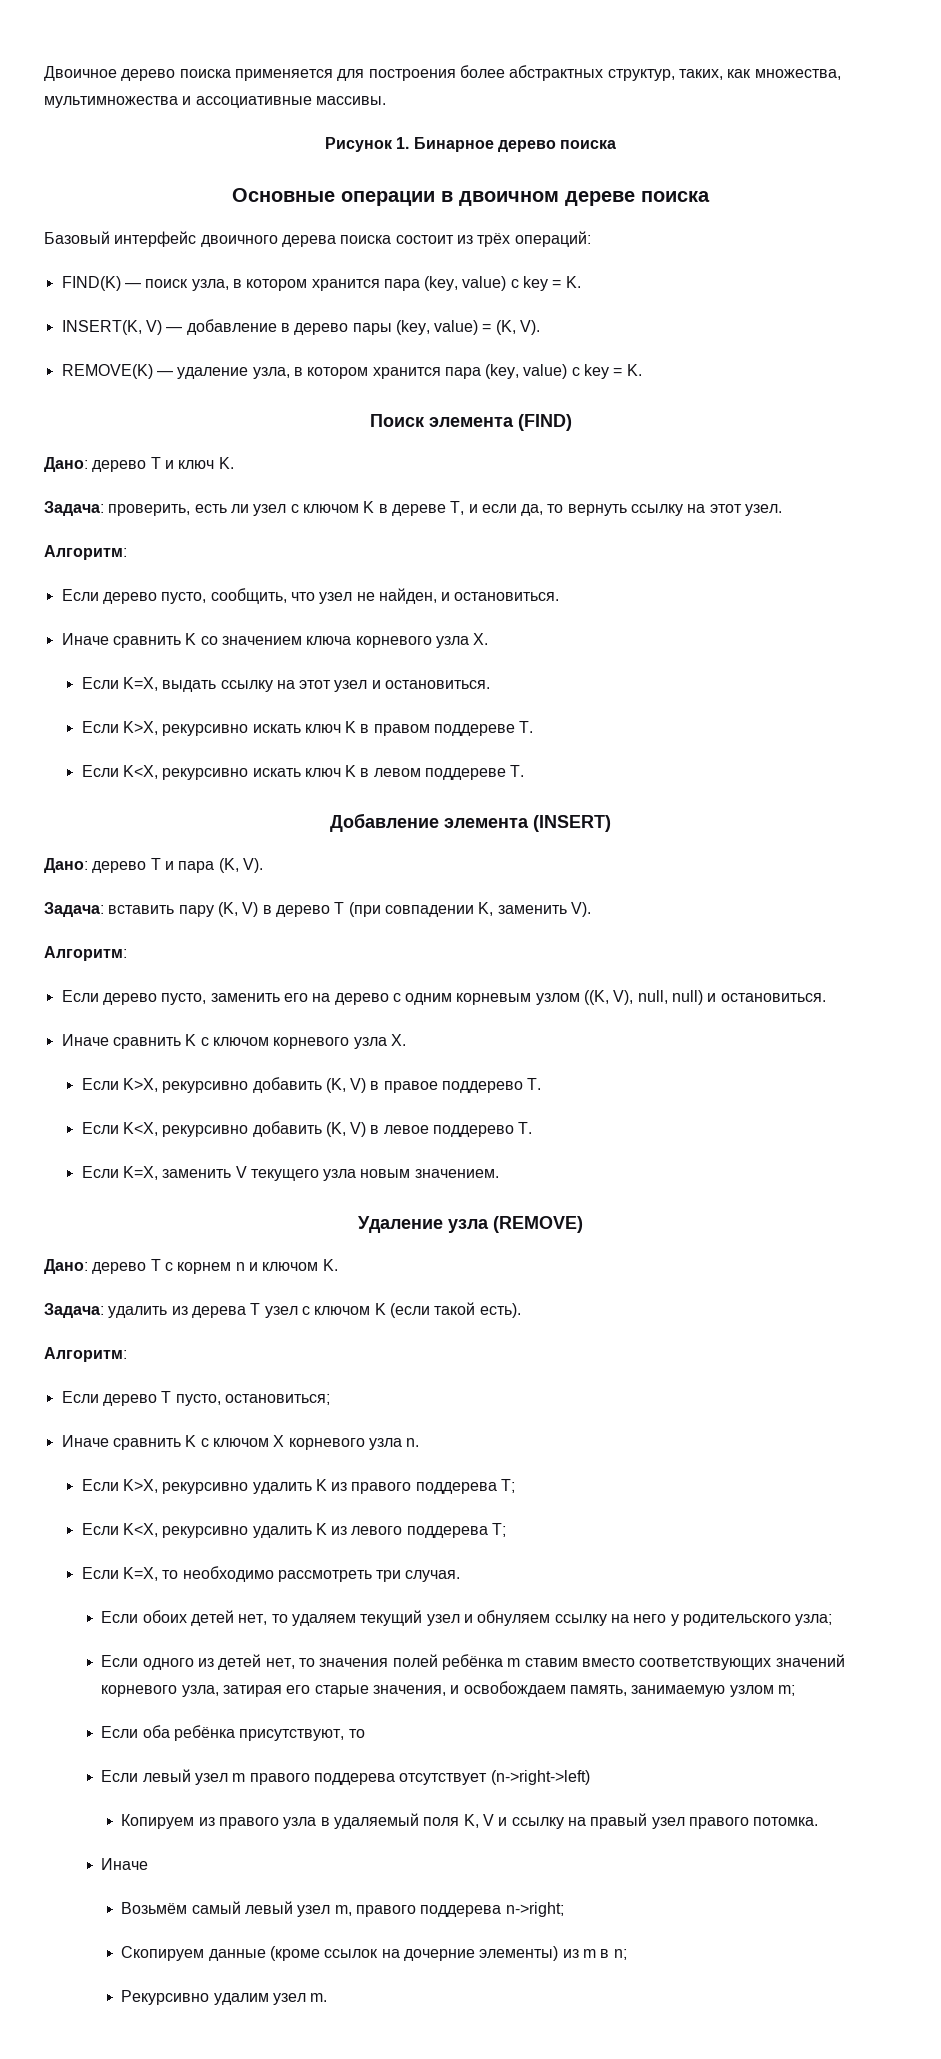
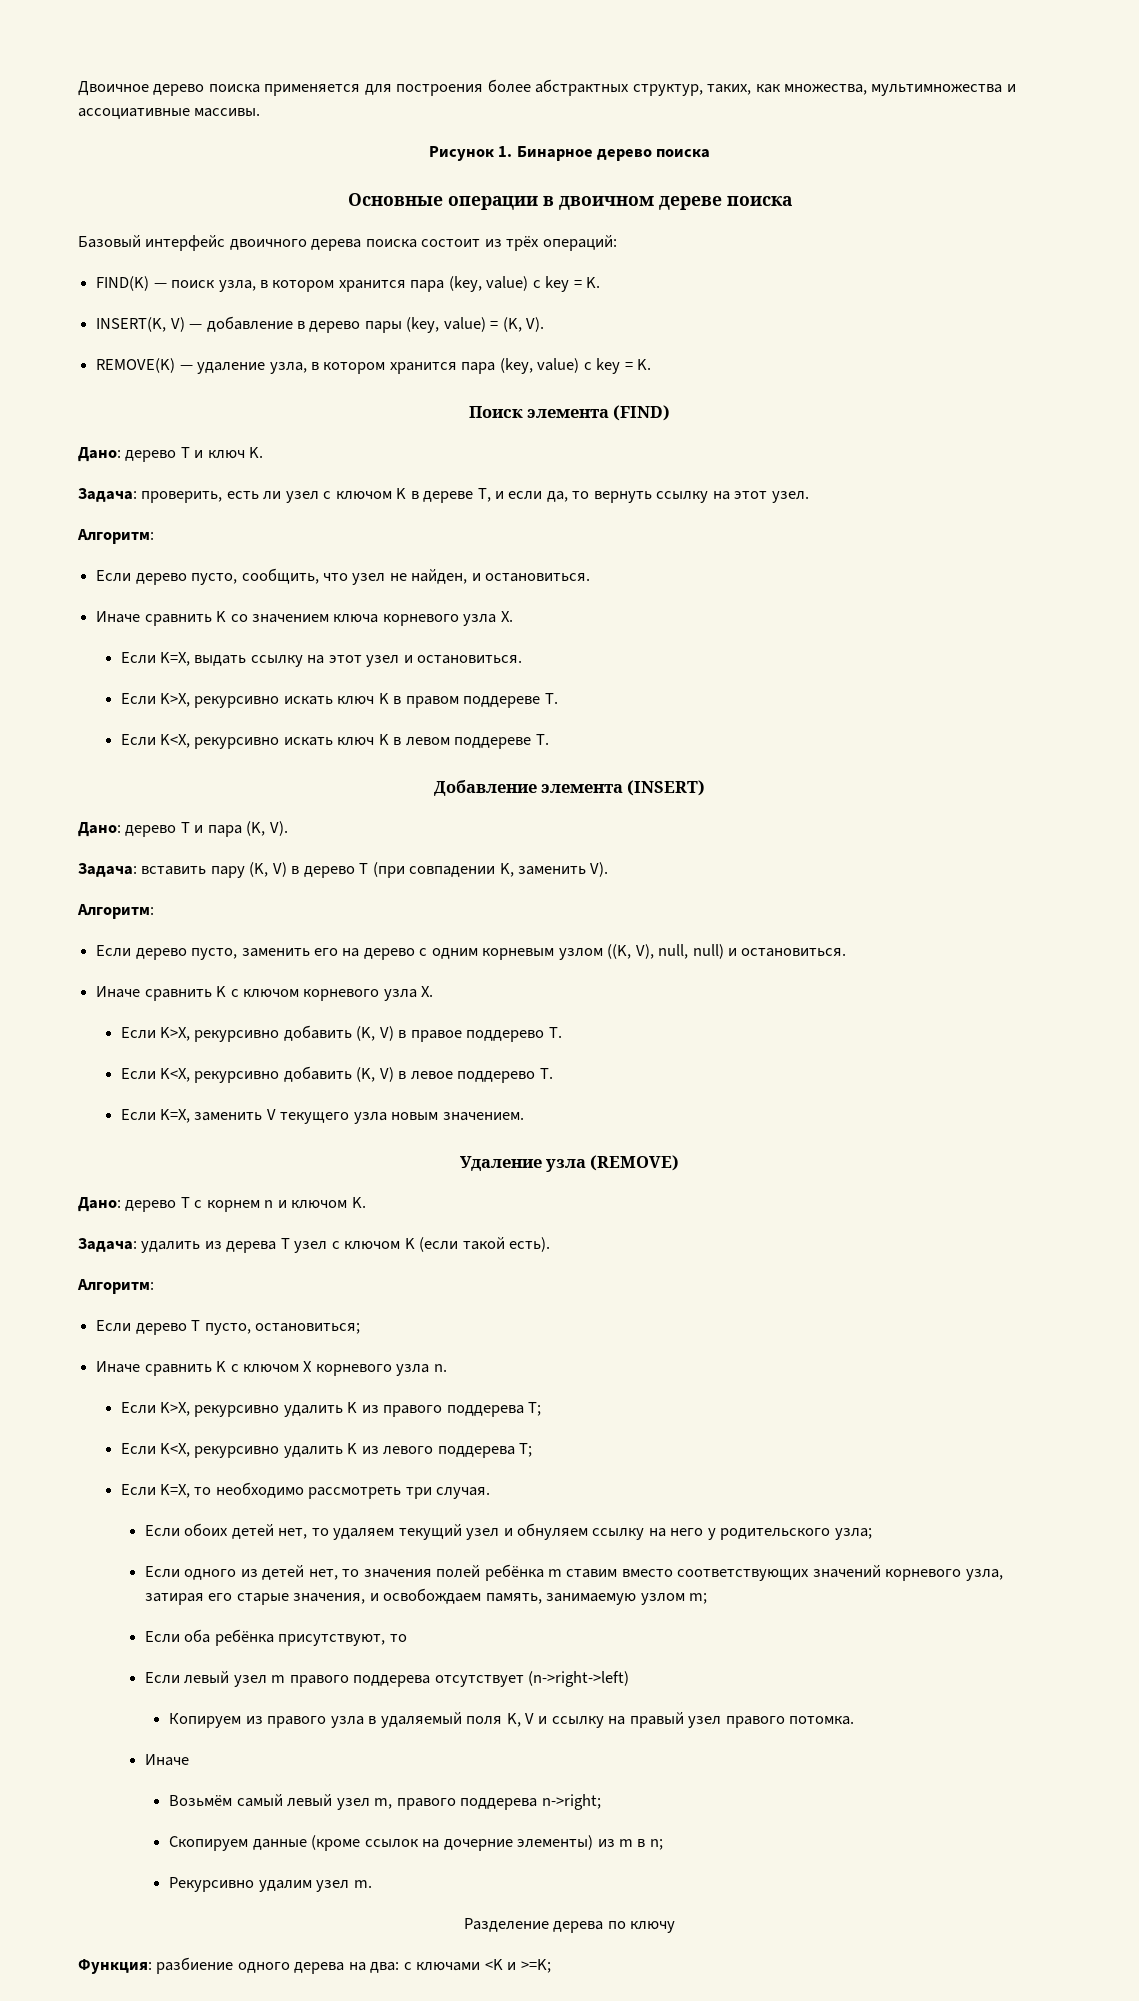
(328, 1997) none -> [463,1918,676,1933] [78,1957,551,1974] // Разделение дерева по ключу // Функция: разбиение одного дерева на два: с ключами <K и >=K;

